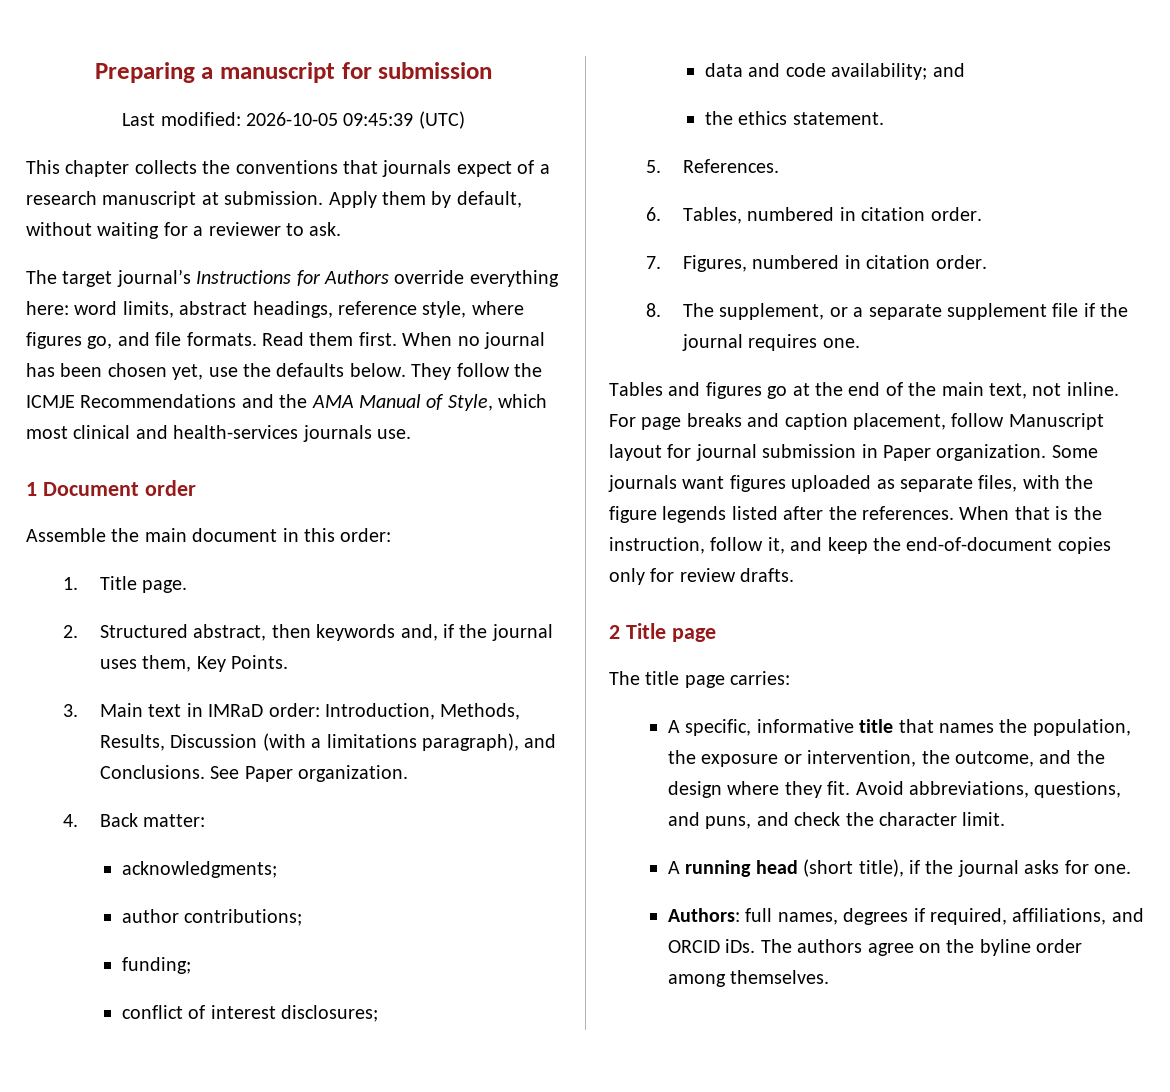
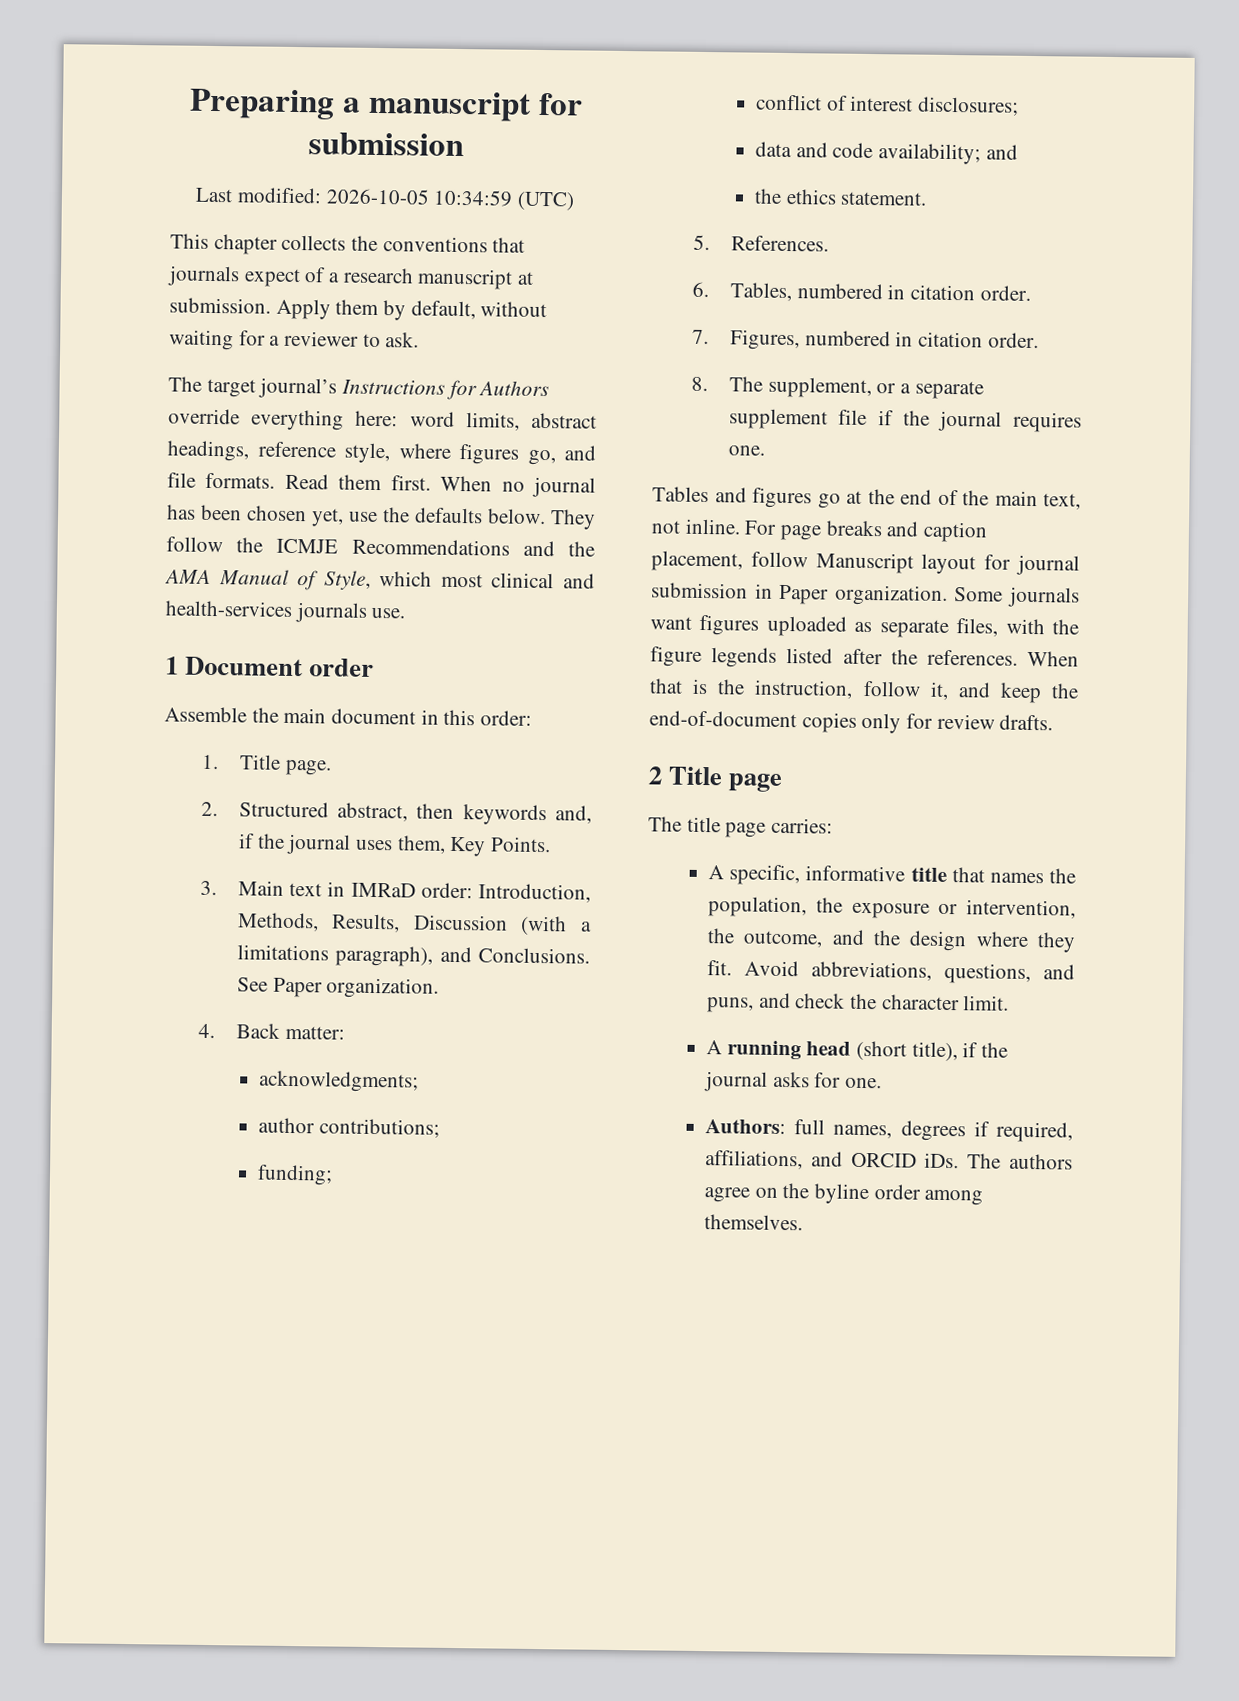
[343,113,414,126] 09:45:39 -> [433,189,514,207] 10:34:59

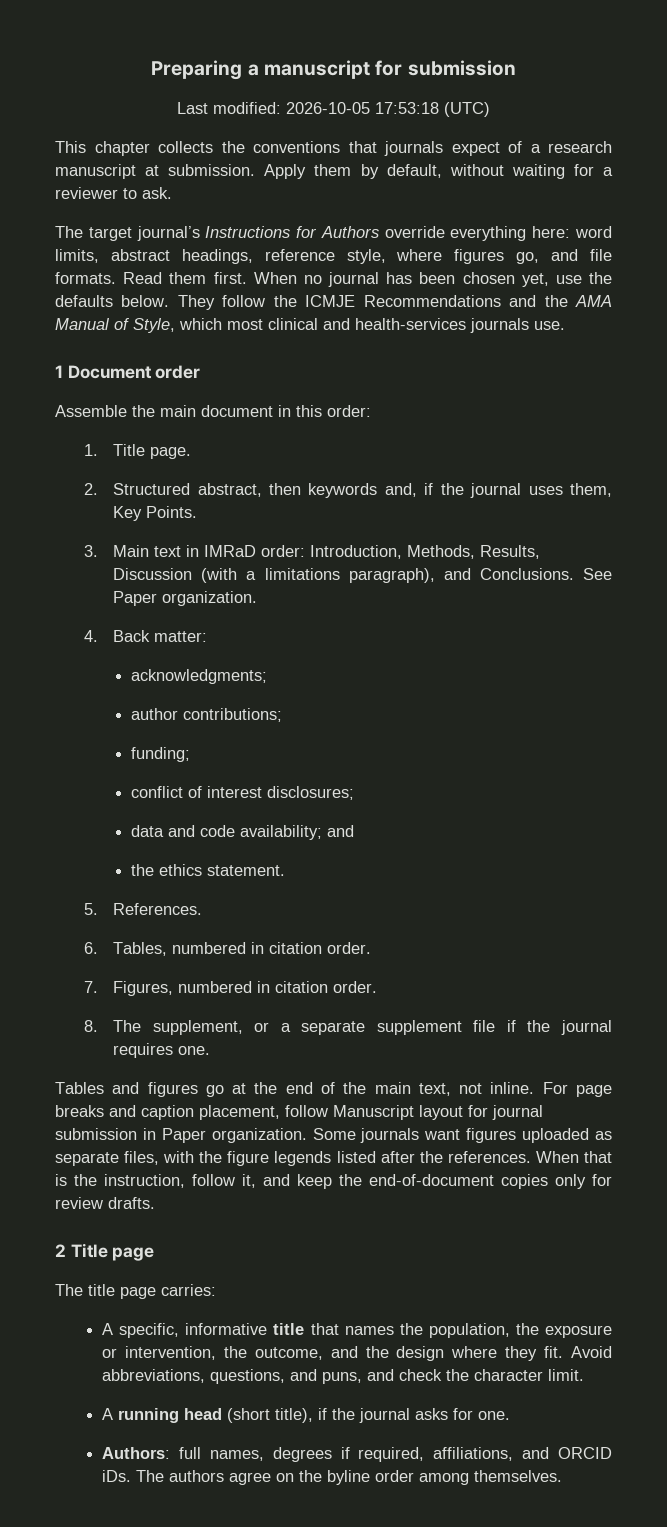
[433,189,514,207] 10:34:59 -> [375,102,439,114] 17:53:18

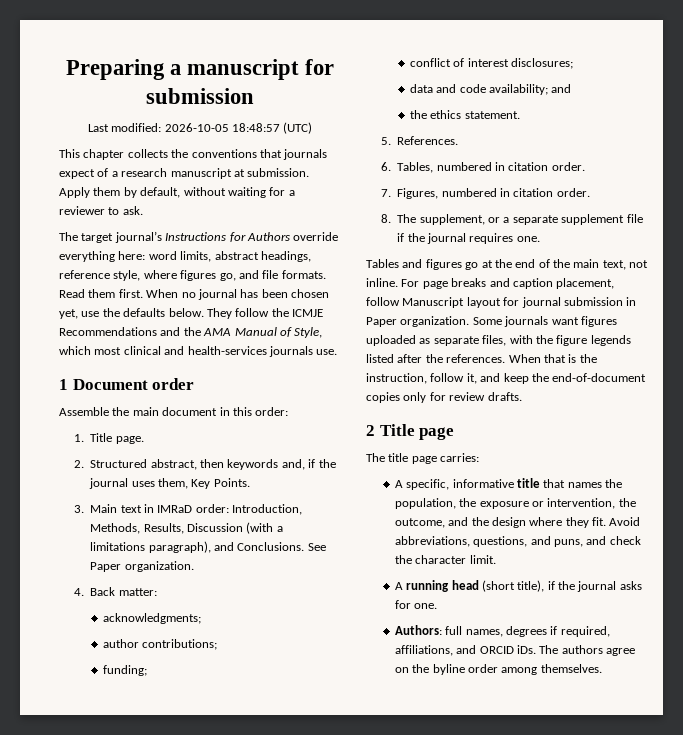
[375,102,439,114] 17:53:18 -> [231,123,280,132] 18:48:57

